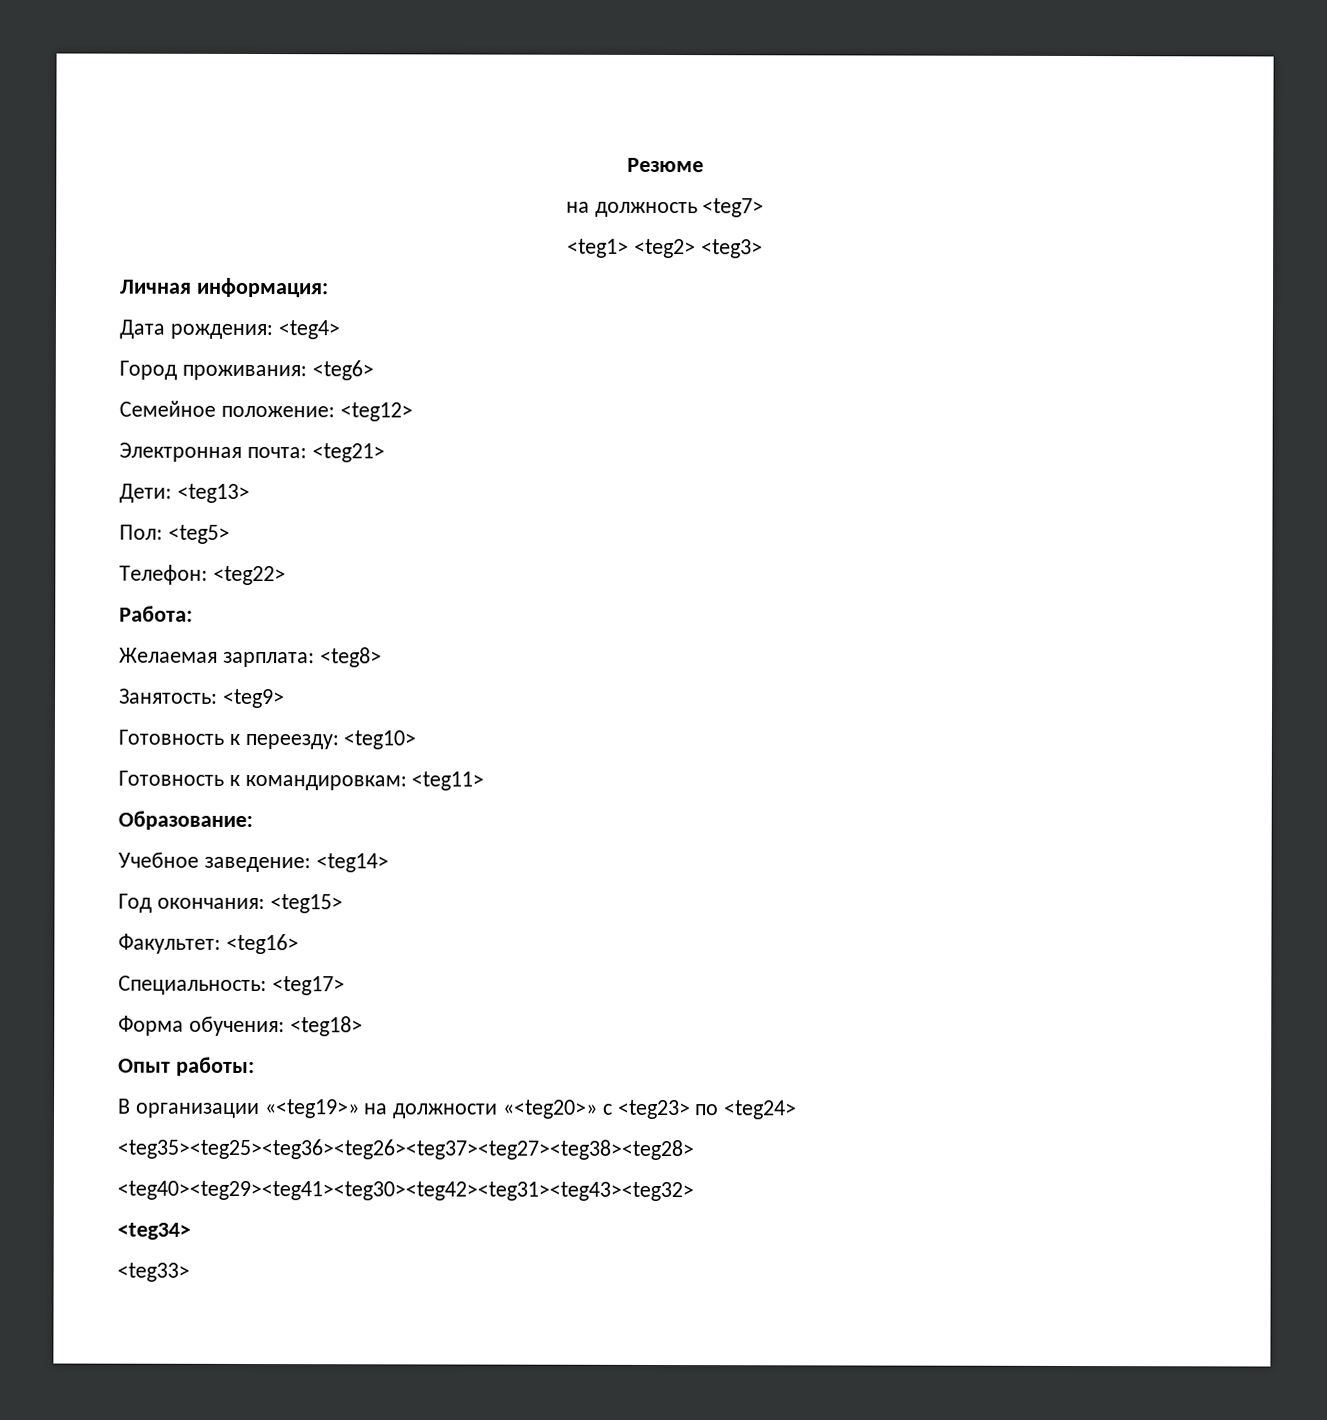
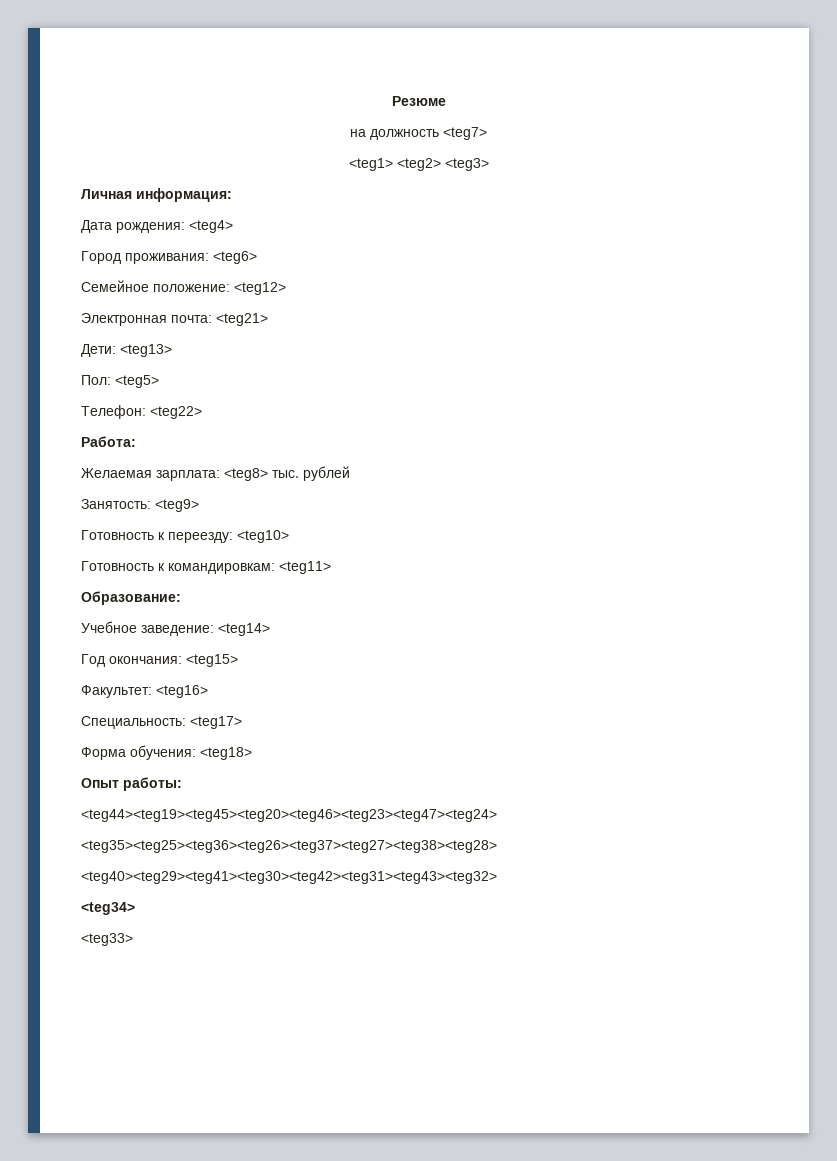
(382, 657) none -> [272,466,350,481] тыс. рублей
[118,1098,798,1120] В организации «<teg19>» на должности «<teg20>» с <teg23> по <teg24> -> [81,809,497,822] <teg44><teg19><teg45><teg20><teg46><teg23><teg47><teg24>

